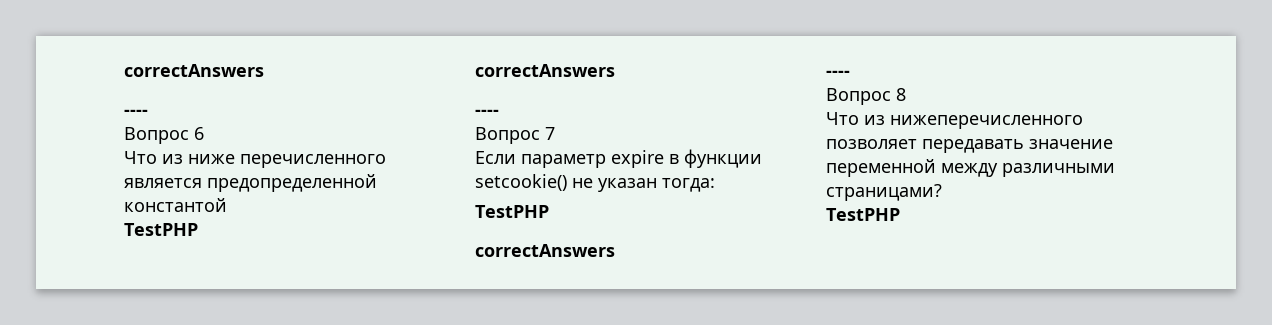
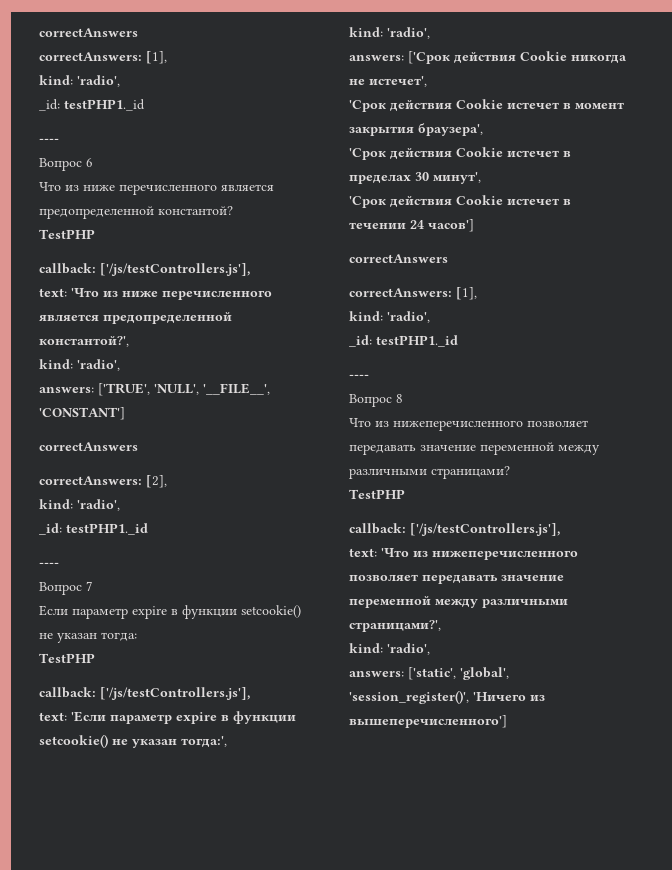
[124,64,264,77] correctAnswers -> [39,28,138,37] [39,51,167,64] [39,75,120,87] [39,99,145,111] correctAnswers // correctAnswers: [1], // kind: 'radio', // _id: testPHP1._id
[124,198,227,212] [124,223,198,236] [475,64,615,77] константой // TestPHP // correctAnswers -> [158,206,233,215] [39,229,95,239] [39,263,250,276] [39,288,272,300] [39,311,232,324] [39,335,129,347] [39,359,120,371] [39,383,270,396] [39,407,125,420] [39,442,138,451] [39,475,167,488] [39,499,120,511] [39,523,148,535] константой? // TestPHP // callback: ['/js/testControllers.js'], // text: 'Что из ниже перечисленного является предопределенной константой?', // kind: 'radio', // answers: ['TRUE', 'NULL', '__FILE__', 'CONSTANT'] // correctAnswers // correctAnswers: [2], // kind: 'radio', // _id: testPHP1._id
[475,244,615,257] correctAnswers -> [39,687,250,700] [39,711,296,724] [39,734,227,748] [349,27,430,39] [349,51,627,64] [349,76,427,87] [349,99,624,112] [349,123,483,136] [349,147,571,160] [349,172,481,184] [349,195,571,208] [349,219,474,232] [349,254,448,263] [349,287,477,300] [349,311,430,323] [349,335,458,347] callback: ['/js/testControllers.js'], // text: 'Если параметр expire в функции setcookie() не указан тогда:', // kind: 'radio', // answers: ['Срок действия Cookie никогда не истечет', // 'Срок действия Cookie истечет в момент закрытия браузера', // 'Срок действия Cookie истечет в пределах 30 минут', // 'Срок действия Cookie истечет в течении 24 часов'] // correctAnswers // correctAnswers: [1], // kind: 'radio', // _id: testPHP1._id
(900, 214) none -> [349,523,560,536] [349,548,578,560] [349,574,564,584] [349,595,568,608] [349,620,441,632] [349,643,430,655] [349,667,509,680] [349,690,545,704] [349,715,507,728] // callback: ['/js/testControllers.js'], // text: 'Что из нижеперечисленного позволяет передавать значение переменной между различными страницами?', // kind: 'radio', // answers: ['static', 'global', 'session_register()', 'Ничего из вышеперечисленного']

